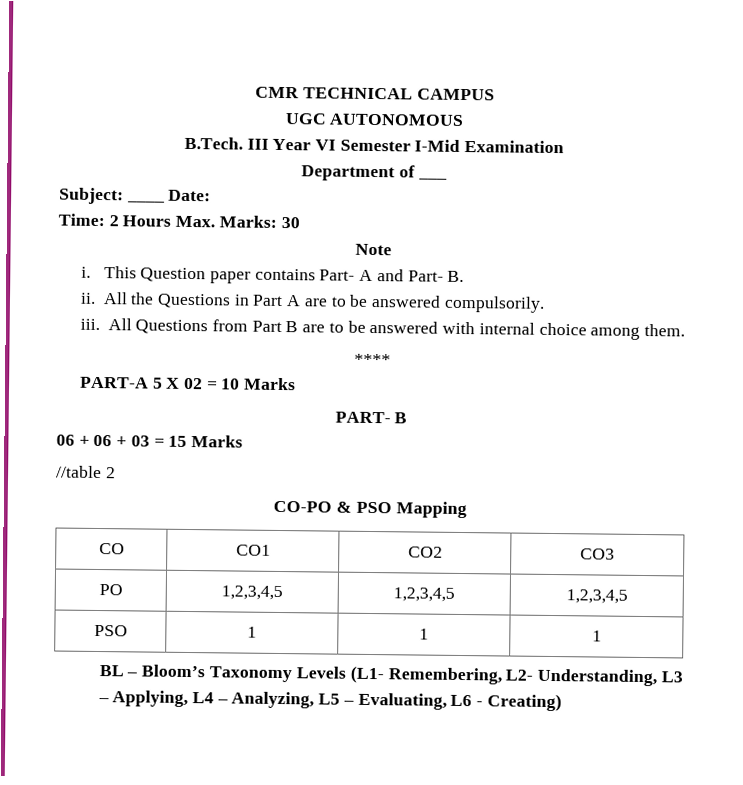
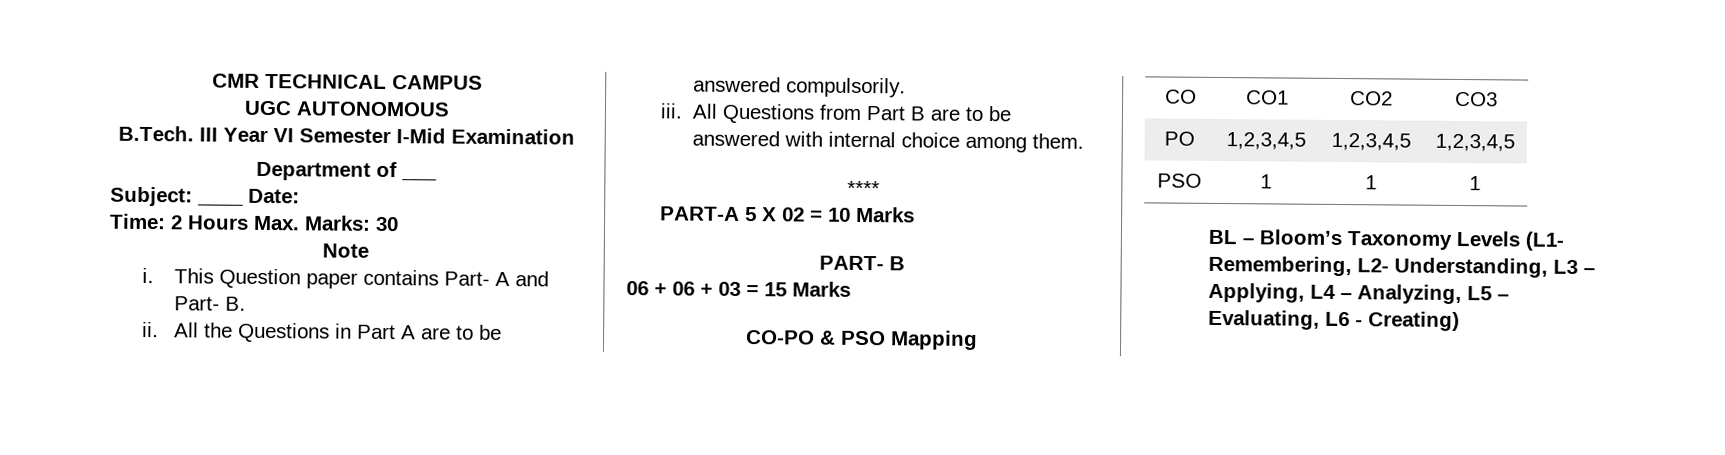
[56,465,116,479] // //table 2 -> (851, 289) none

